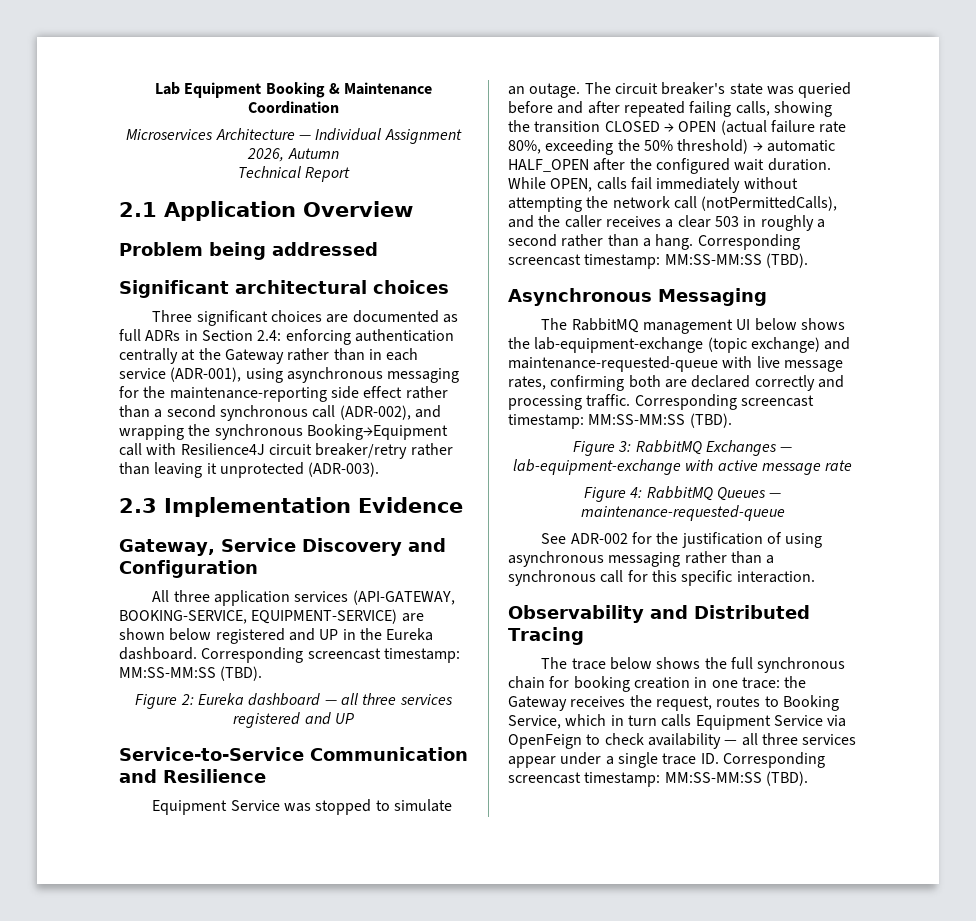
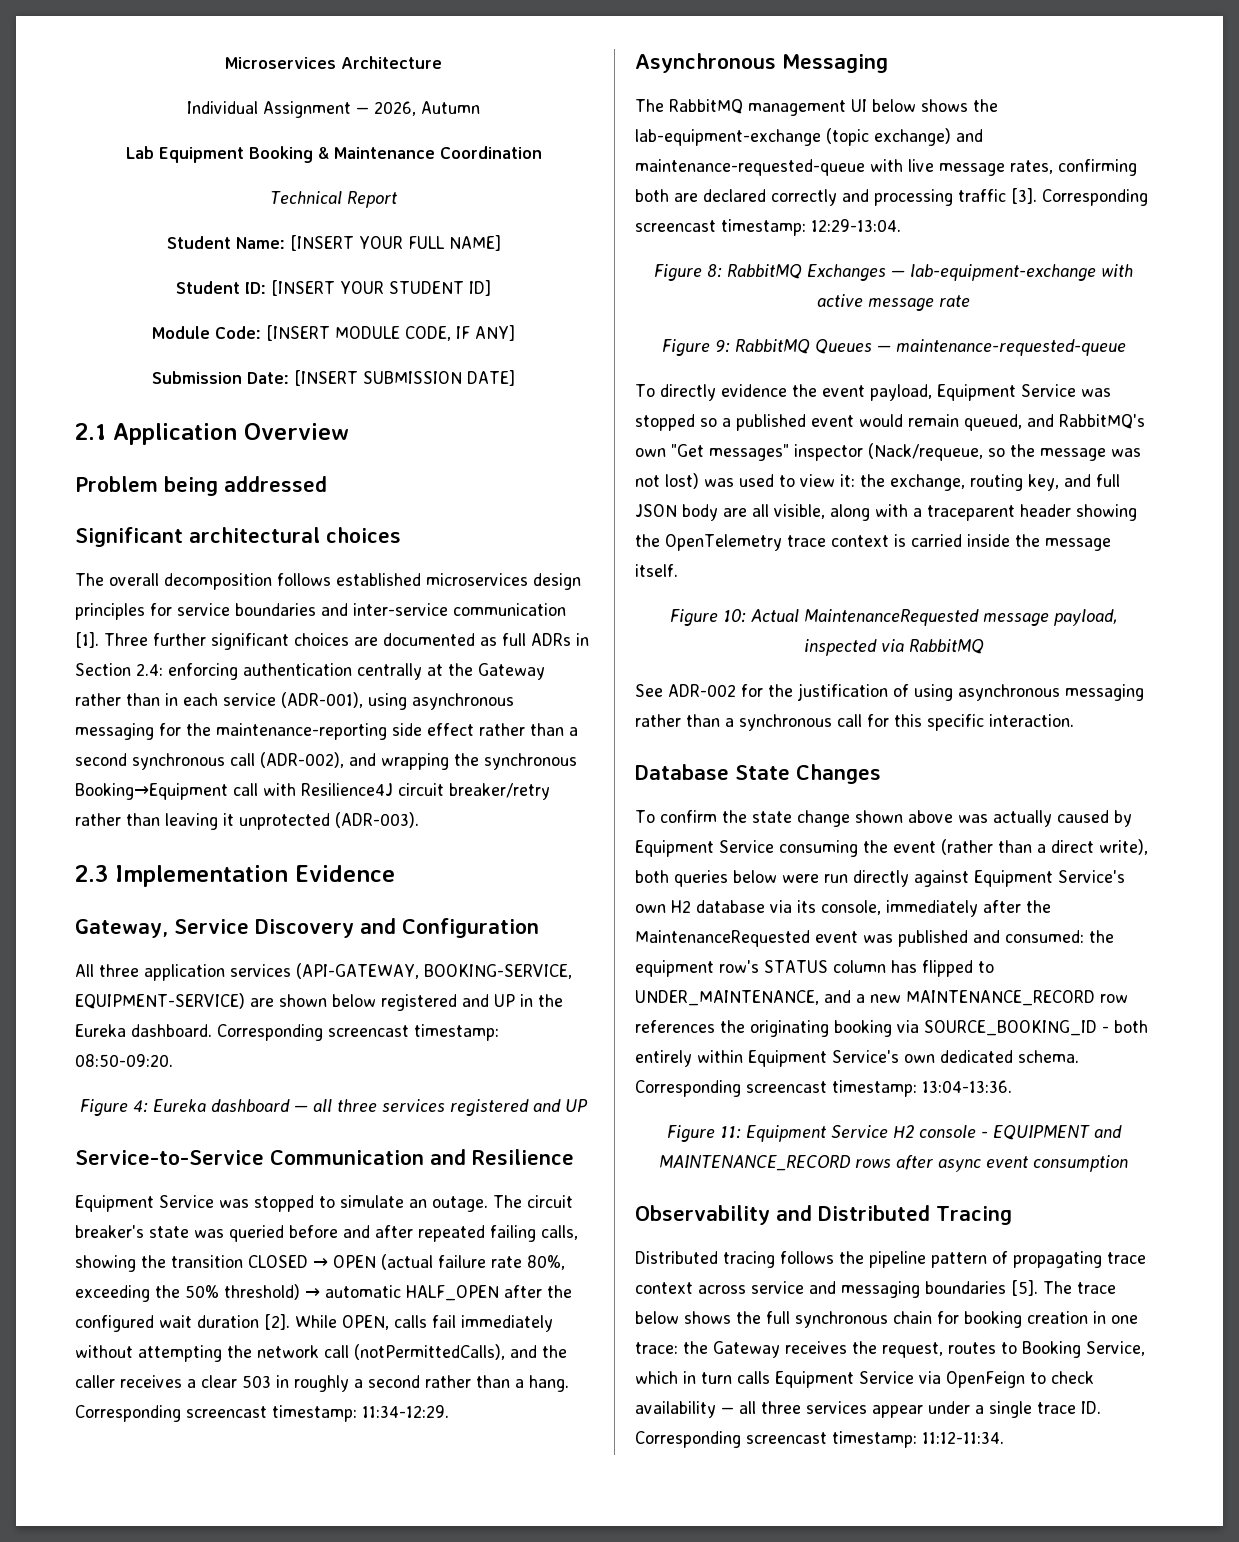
(154, 88) none -> [225,56,442,69] [187,101,480,118] Microservices Architecture // Individual Assignment — 2026, Autumn //
[126,128,462,144] [247,148,339,162] [237,166,351,182] Microservices Architecture — Individual Assignment 2026, Autumn // Technical Report -> [270,191,397,208] [166,235,501,251] [176,280,491,296] [152,325,515,341] [152,370,515,386] Technical Report // Student Name: [INSERT YOUR FULL NAME] // Student ID: [INSERT YOUR STUDENT ID] // Module Code: [INSERT MODULE CODE, IF ANY] // Submission Date: [INSERT SUBMISSION DATE]
[152,310,193,322] Three -> [75,573,581,590] [75,603,566,620] [75,632,206,648] The overall decomposition follows established microservices design principles for service boundaries and inter-service communication [1]. Three further
[119,666,263,681] [135,694,194,709] MM:SS-MM:SS (TBD). // Figure 2: -> [75,1054,173,1067] [80,1099,148,1116] 08:50-09:20. // Figure 4:
[767,158,831,171] duration. -> [197,1314,290,1330] duration [2].
[664,253,808,268] MM:SS-MM:SS (TBD). -> [362,1405,449,1418] 11:34-12:29.
[586,394,814,410] [508,413,732,429] [572,441,632,456] traffic. Corresponding screencast timestamp: MM:SS-MM:SS (TBD). // Figure 3: -> [958,188,1148,206] [635,219,901,236] [654,264,722,281] traffic [3]. Corresponding screencast timestamp: 12:29-13:04. // Figure 8:
[630,487,643,498] 4: -> [714,339,730,353] 9:
(785, 513) none -> [635,384,1111,401] [635,414,1145,431] [635,443,1141,461] [635,473,1120,491] [635,504,1137,521] [635,534,1111,551] [635,564,678,577] [669,609,1118,626] [803,639,984,656] // To directly evidence the event payload, Equipment Service was stopped so a published event would remain queued, and RabbitMQ's own "Get messages" inspector (Nack/requeue, so the message was not lost) was used to view it: the exchange, routing key, and full JSON body are all visible, along with a traceparent header showing the OpenTelemetry trace context is carried inside the message itself. // Figure 10: Actual MaintenanceRequested message payload, inspected via RabbitMQ
[508,605,810,623] [508,627,584,645] Observability and Distributed Tracing // -> [635,764,881,784] [635,810,1132,827] [635,839,1148,857] [635,870,1125,887] [635,900,1051,917] [635,930,1114,947] [635,960,994,977] [635,990,1128,1006] [635,1020,1148,1037] [635,1050,1079,1067] [635,1080,1012,1097] [666,1125,1122,1142] [659,1155,1128,1172] [635,1205,1012,1225] [635,1251,1146,1268] [635,1280,1038,1298] Database State Changes // To confirm the state change shown above was actually caused by Equipment Service consuming the event (rather than a direct write), both queries below were run directly against Equipment Service's own H2 database via its console, immediately after the MaintenanceRequested event was published and consumed: the equipment row's STATUS column has flipped to UNDER_MAINTENANCE, and a new MAINTENANCE_RECORD row references the originating booking via SOURCE_BOOKING_ID - both entirely within Equipment Service's own dedicated schema. Corresponding screencast timestamp: 13:04-13:36. // Figure 11: Equipment Service H2 console - EQUIPMENT and MAINTENANCE_RECORD rows after async event consumption // Observability and Distributed Tracing // Distributed tracing follows the pipeline pattern of propagating trace context across service and messaging boundaries [5].
[664,771,808,786] MM:SS-MM:SS (TBD). -> [922,1431,1004,1444] 11:12-11:34.

